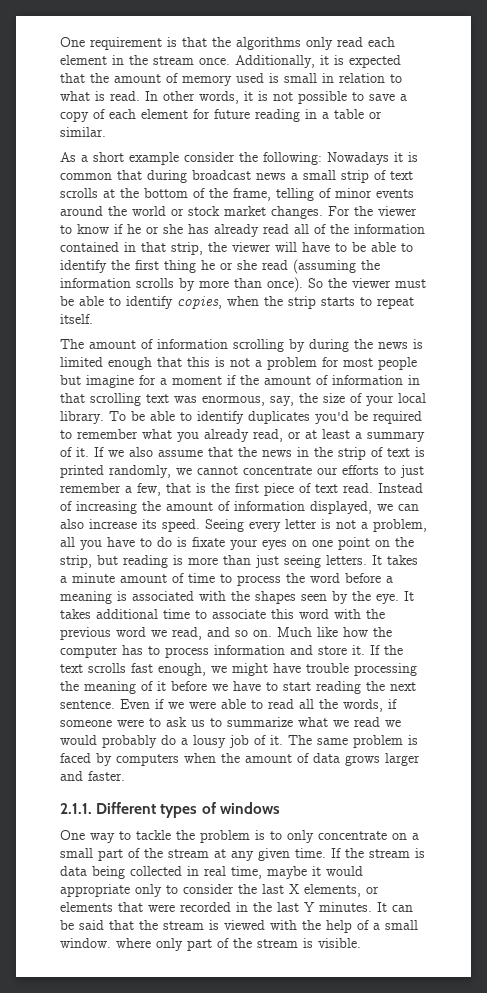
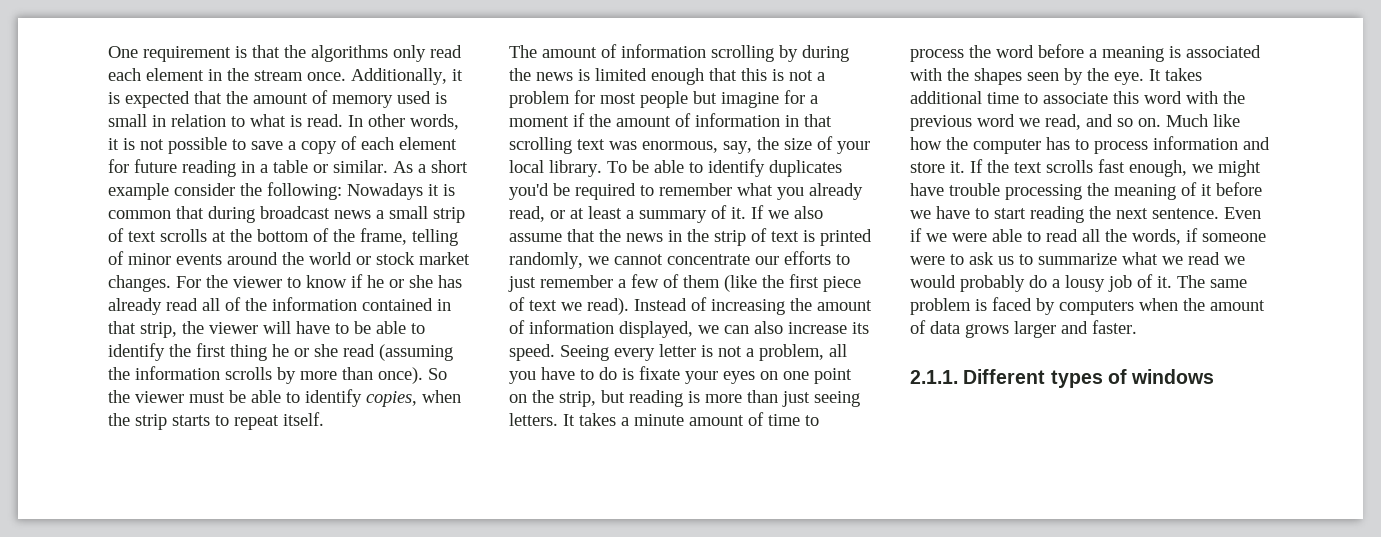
(106, 132) // -> (388, 166) none
[137,483,206,496] few, that is -> [631,274,757,292] few of them (like
[343,483,373,493] read. -> [561,298,629,315] we read).
[60,830,419,843] [60,848,425,861] [60,866,363,879] [60,884,379,897] [60,902,413,912] [60,920,418,933] [60,938,361,951] // One way to tackle the problem is to only concentrate on a small part of the stream at any given time. If the stream is data being collected in real time, maybe it would appropriate only to consider the last X elements, or elements that were recorded in the last Y minutes. It can be said that the stream is viewed with the help of a small window. where only part of the stream is visible. -> (1215, 376) none

